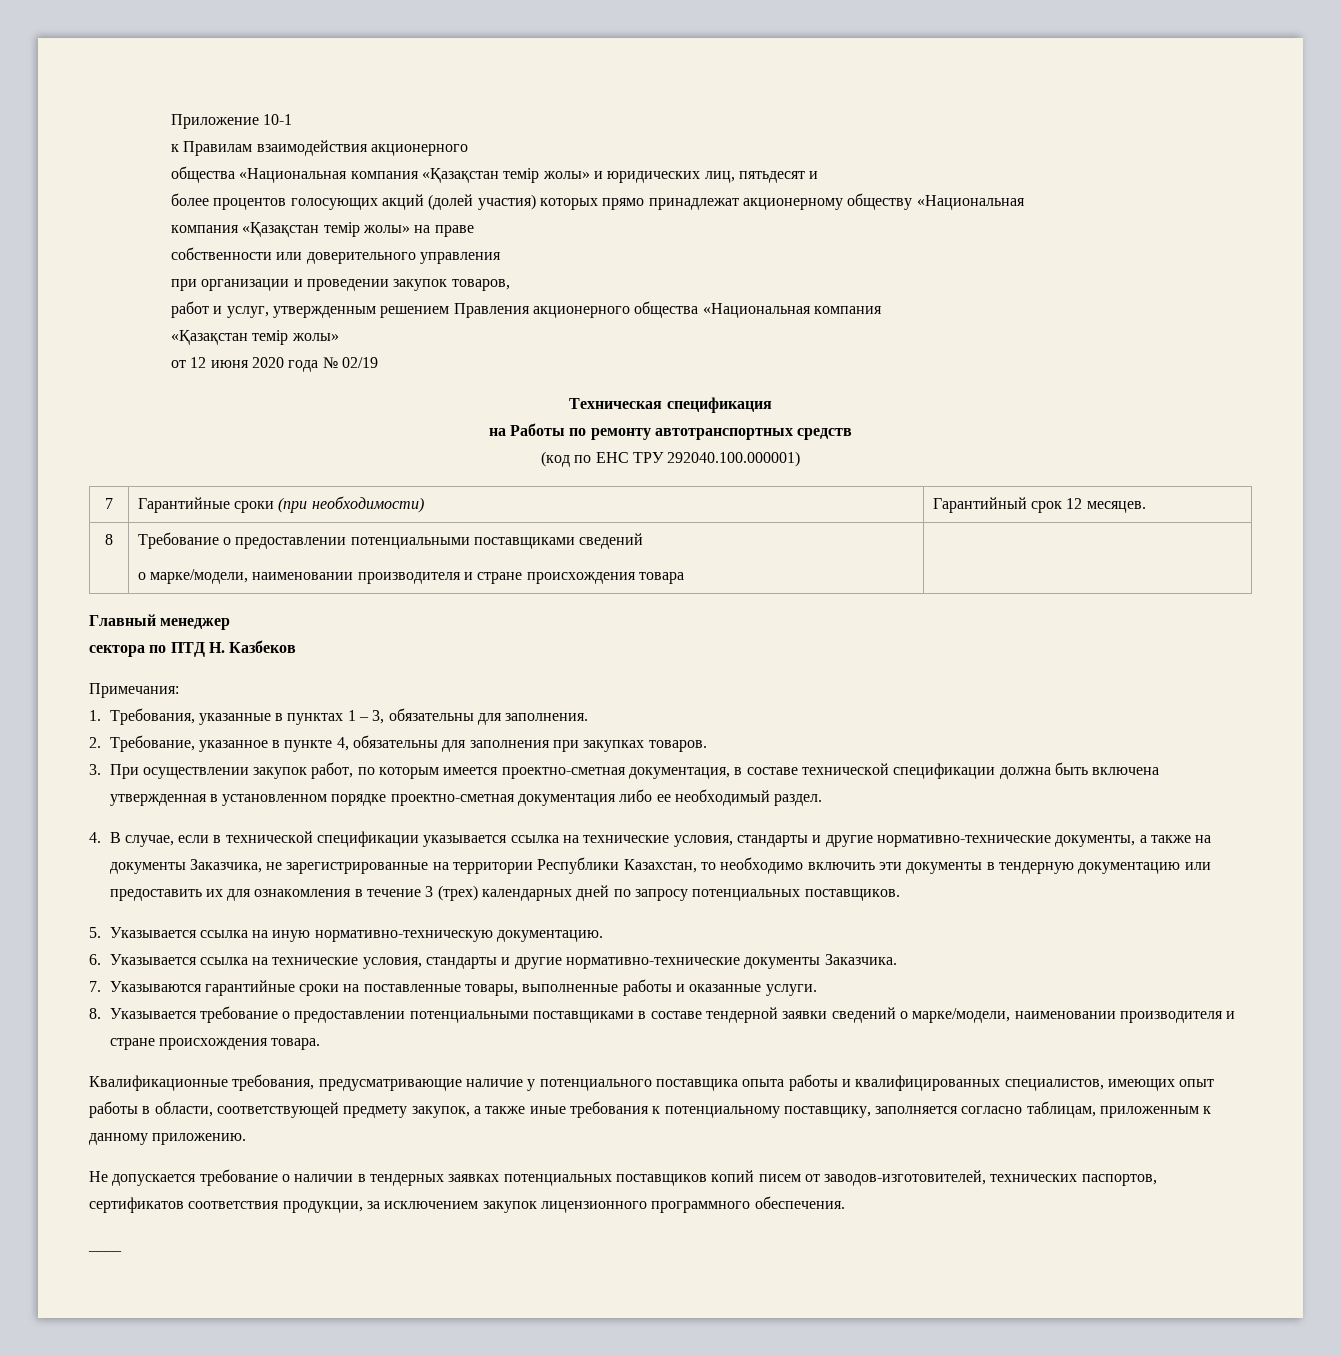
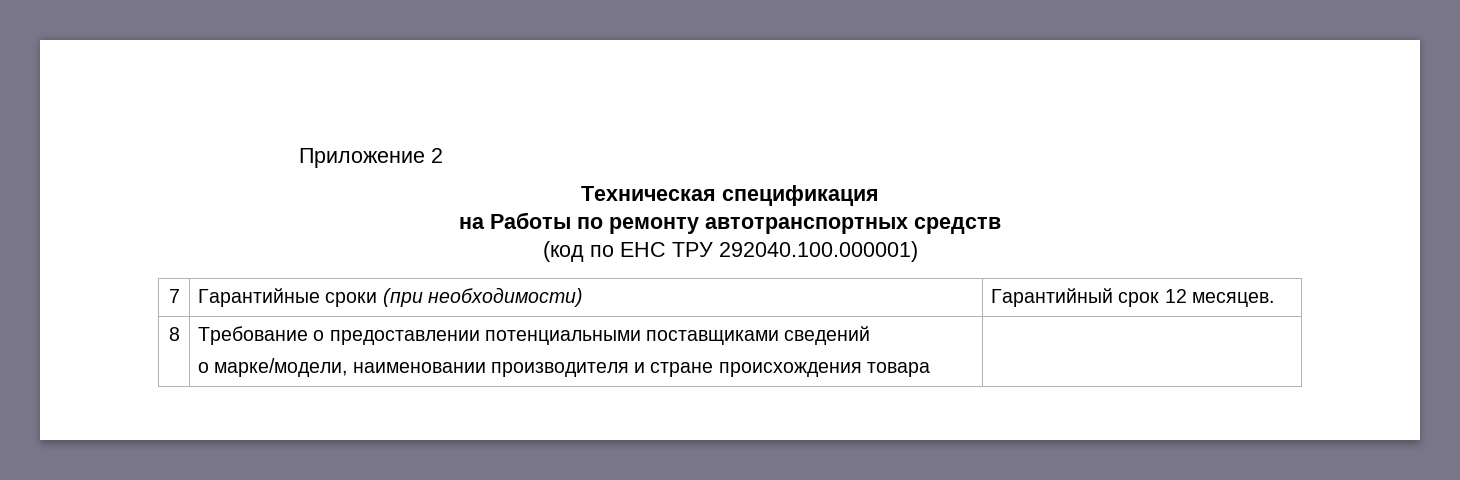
[263,114,293,125] [171,140,469,156] [171,166,819,183] [171,193,1025,210] [171,222,474,237] [171,247,502,264] [171,279,510,291] [171,301,883,318] [171,330,339,345] [171,357,379,372] 10-1 // к Правилам взаимодействия акционерного // общества «Национальная компания «Қазақстан темір жолы» и юридических лиц, пятьдесят и // более процентов голосующих акций (долей участия) которых прямо принадлежат акционерному обществу «Национальная // компания «Қазақстан темір жолы» на праве // собственности или доверительного управления // при организации и проведении закупок товаров, // работ и услуг, утвержденным решением Правления акционерного общества «Национальная компания // «Қазақстан темір жолы» // от 12 июня 2020 года № 02/19 -> [431,148,444,163] 2
[89,614,231,630] [89,640,297,657] [89,683,179,698] [89,708,589,725] [89,735,707,752] [89,762,1160,779] [109,789,823,806] [89,831,1212,847] [109,857,1211,874] [109,885,900,901] [89,927,604,942] [89,954,897,969] [89,979,817,996] [89,1006,1236,1023] [109,1038,321,1050] [89,1074,1215,1091] [89,1101,1212,1118] [89,1133,247,1145] [89,1169,1157,1186] [89,1196,845,1213] [88,1250,122,1252] // Главный менеджер // сектора по ПТД Н. Казбеков // Примечания: // 1. Требования, указанные в пунктах 1 – 3, обязательны для заполнения. // 2. Требование, указанное в пункте 4, обязательны для заполнения при закупках товаров. // 3. При осуществлении закупок работ, по которым имеется проектно-сметная документация, в составе технической спецификации должна быть включена утвержденная в установленном порядке проектно-сметная документация либо ее необходимый раздел. // 4. В случае, если в технической спецификации указывается ссылка на технические условия, стандарты и другие нормативно-технические документы, а также на документы Заказчика, не зарегистрированные на территории Республики Казахстан, то необходимо включить эти документы в тендерную документацию или предоставить их для ознакомления в течение 3 (трех) календарных дней по запросу потенциальных поставщиков. // 5. Указывается ссылка на иную нормативно-техническую документацию. // 6. Указывается ссылка на технические условия, стандарты и другие нормативно-технические документы Заказчика. // 7. Указываются гарантийные сроки на поставленные товары, выполненные работы и оказанные услуги. // 8. Указывается требование о предоставлении потенциальными поставщиками в составе тендерной заявки сведений о марке/модели, наименовании производителя и стране происхождения товара. // Квалификационные требования, предусматривающие наличие у потенциального поставщика опыта работы и квалифицированных специалистов, имеющих опыт работы в области, соответствующей предмету закупок, а также иные требования к потенциальному поставщику, заполняется согласно таблицам, приложенным к данному приложению. // Не допускается требование о наличии в тендерных заявках потенциальных поставщиков копий писем от заводов-изготовителей, технических паспортов, сертификатов соответствия продукции, за исключением закупок лицензионного программного обеспечения. // ____ -> (930, 369) none

